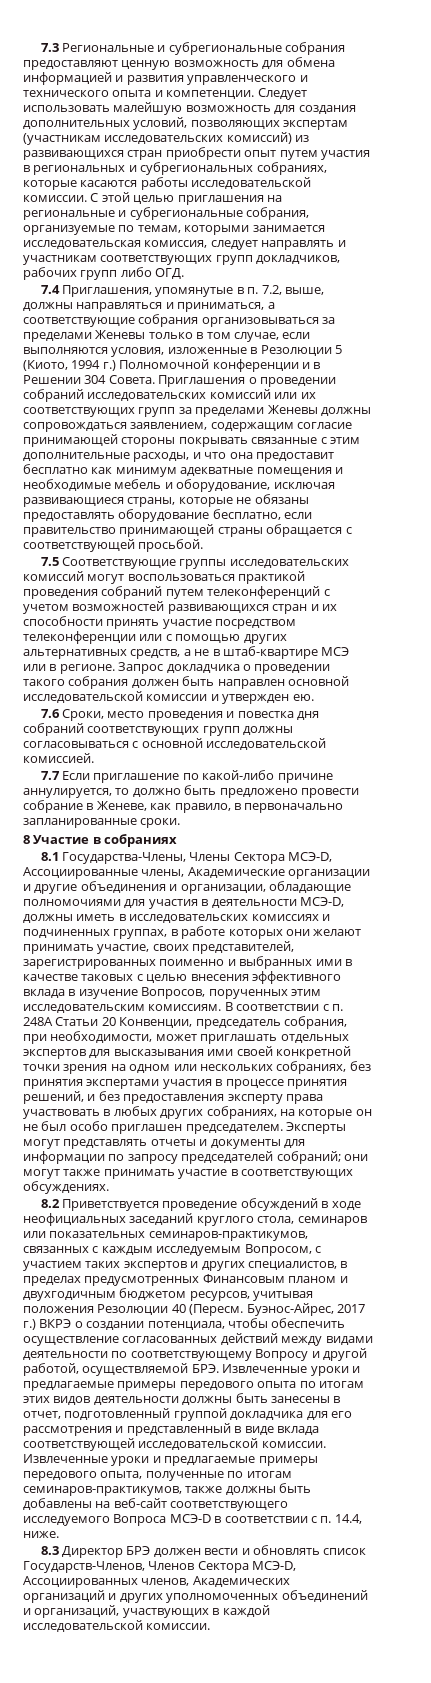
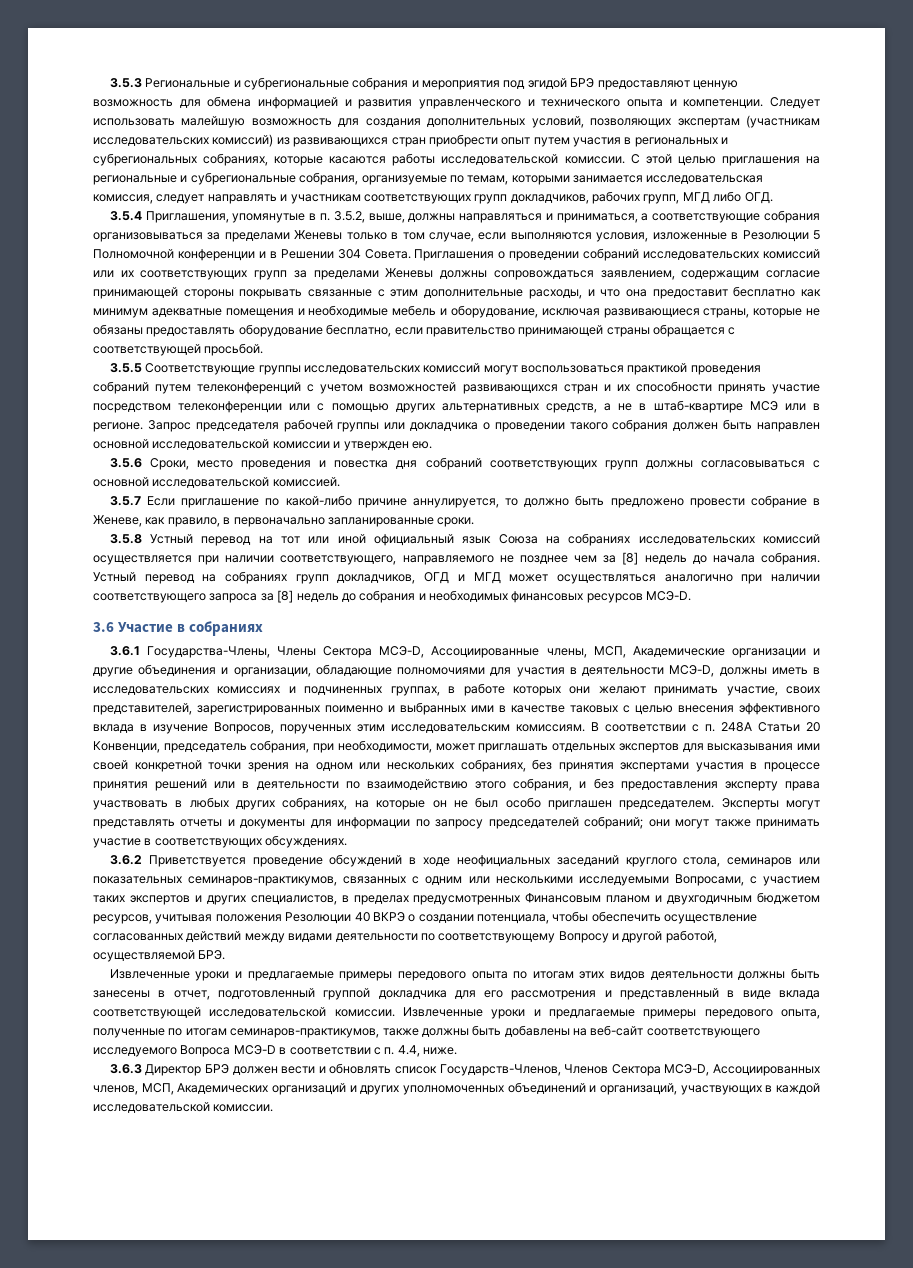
[40,43,59,52] 7.3 -> [109,78,142,88] 3.5.3
(346, 48) none -> [411,78,595,90] и мероприятия под эгидой БРЭ
[80,270,118,280] групп -> [643,192,710,204] групп, МГД
[40,285,60,294] 7.4 -> [109,211,142,221] 3.5.4
[261,285,282,295] 7.2, -> [333,211,365,223] 3.5.2,
[23,360,116,371] (Киото, 1994 г.) -> (821, 235) none
[40,557,59,566] 7.5 -> [109,363,142,373] 3.5.5
(164, 668) none -> [195,419,406,432] председателя рабочей группы или
[40,709,60,718] 7.6 -> [109,458,142,468] 3.5.6
[40,771,60,780] 7.7 -> [109,496,141,506] 3.5.7
[23,835,30,844] 8 -> [109,533,820,546] [93,552,820,565] [93,571,821,584] [93,590,692,603] [93,622,114,632] 3.5.8 Устный перевод на тот или иной официальный язык Союза на собраниях исследовательских комиссий осуществляется при наличии соответствующего, направляемого не позднее чем за [8] недель до начала собрания. Устный перевод на собраниях групп докладчиков, ОГД и МГД может осуществляться аналогично при наличии соответствующего запроса за [8] недель до собрания и необходимых финансовых ресурсов МСЭ-D. // 3.6
[40,852,59,861] 8.1 -> [109,646,140,656] 3.6.1
(185, 873) none -> [593,646,626,658] МСП,
[23,1091,84,1104] решений, -> [155,778,573,791] решений или в деятельности по взаимодействию этого собрания,
[40,1199,60,1208] 8.2 -> [109,855,142,865] 3.6.2
[101,1244,312,1256] каждым исследуемым Вопросом, -> [425,874,744,886] одним или несколькими исследуемыми Вопросами,
[189,1303,365,1316] [23,1319,36,1330] (Пересм. Буэнос-Айрес, 2017 г.) -> (370, 917) none
(219, 1368) none -> (226, 955) //
[334,1514,362,1524] 14.4, -> [397,1045,420,1057] 4.4,
[40,1546,59,1555] 8.3 -> [109,1064,142,1074] 3.6.3
(190, 1582) none -> [141,1083,174,1095] МСП,

